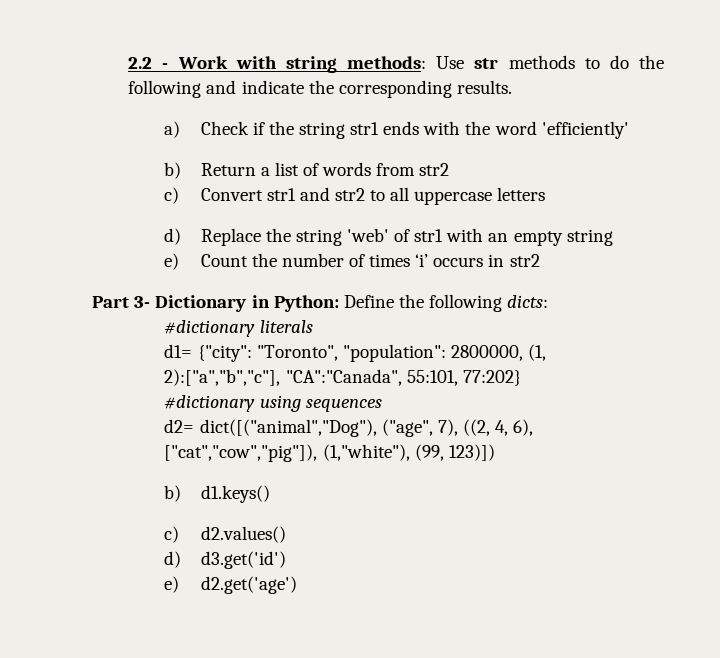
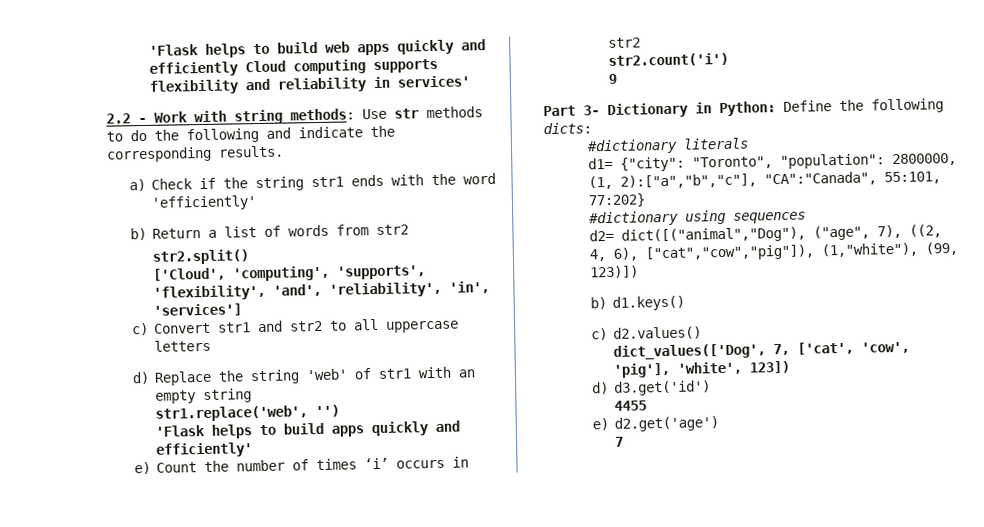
(128, 63) none -> [148,39,486,58] [148,58,438,77] [148,75,470,95] 'Flask helps to build web apps quickly and efficiently Cloud computing supports flexibility and reliability in services' //
(450, 169) none -> [151,249,249,265] [152,265,426,282] [152,281,490,301] [152,303,242,317] // str2.split() // ['Cloud', 'computing', 'supports', 'flexibility', 'and', 'reliability', 'in', 'services']
(613, 237) none -> [154,404,340,422] [154,420,460,439] [155,442,253,458] // str1.replace('web', '') // 'Flask helps to build apps quickly and efficiently'
(540, 260) none -> [607,52,729,67] [607,73,617,84] // str2.count('i') // 9
(286, 534) none -> [612,341,910,360] [612,360,790,378] // dict_values(['Dog', 7, ['cat', 'cow', 'pig'], 'white', 123])
(286, 560) none -> [613,400,647,411] // 4455
(297, 585) none -> [614,436,624,447] // 7

